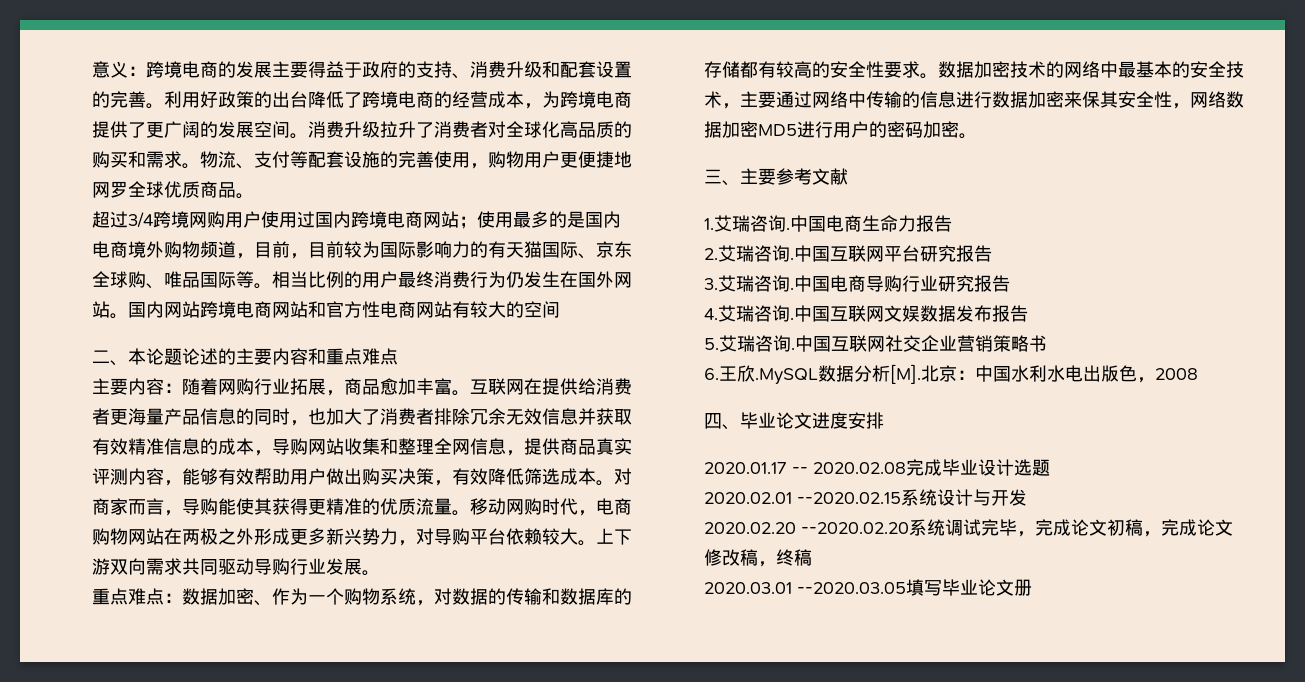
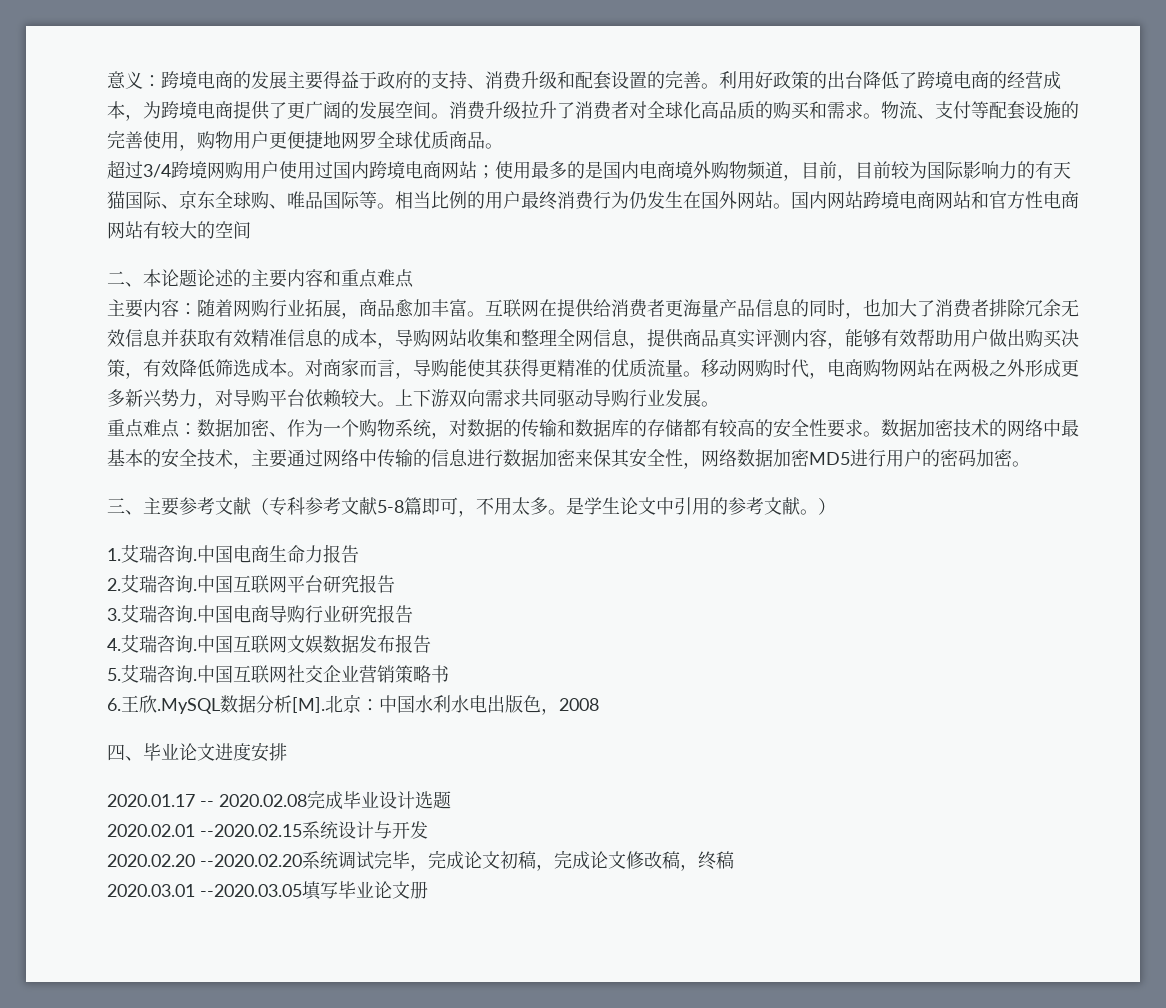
(849, 176) none -> [250,497,836,517] （专科参考文献5-8篇即可，不用太多。是学生论文中引用的参考文献。）

